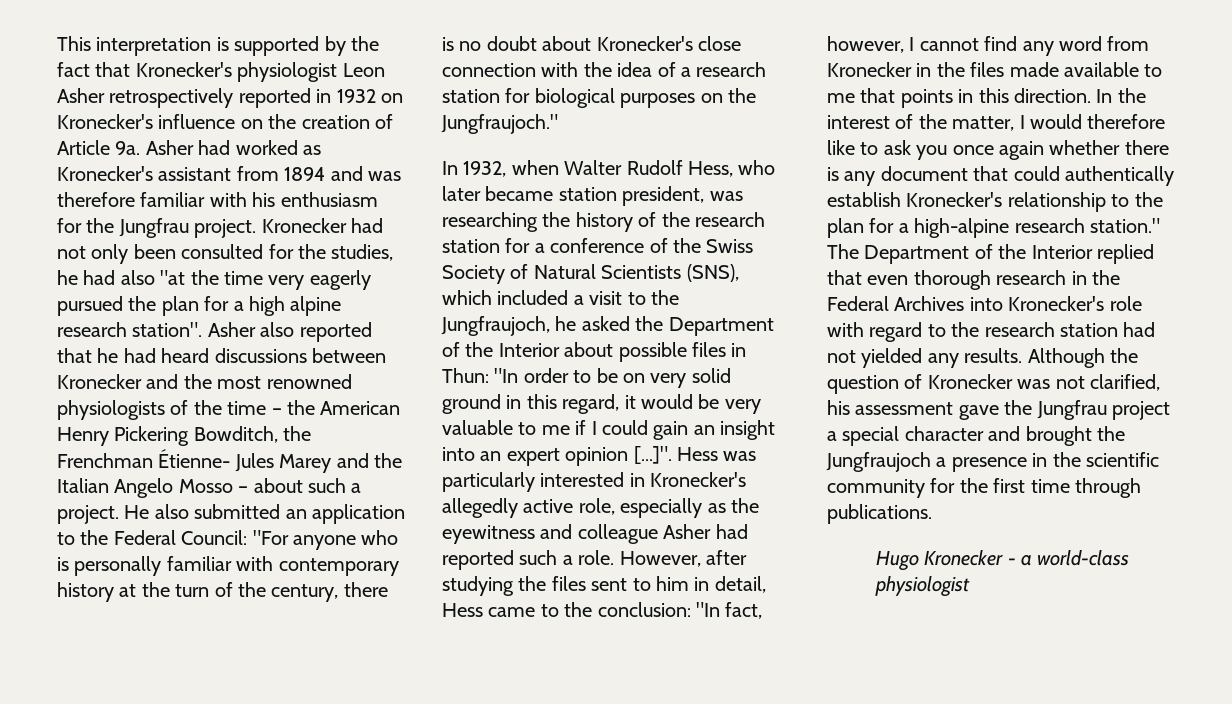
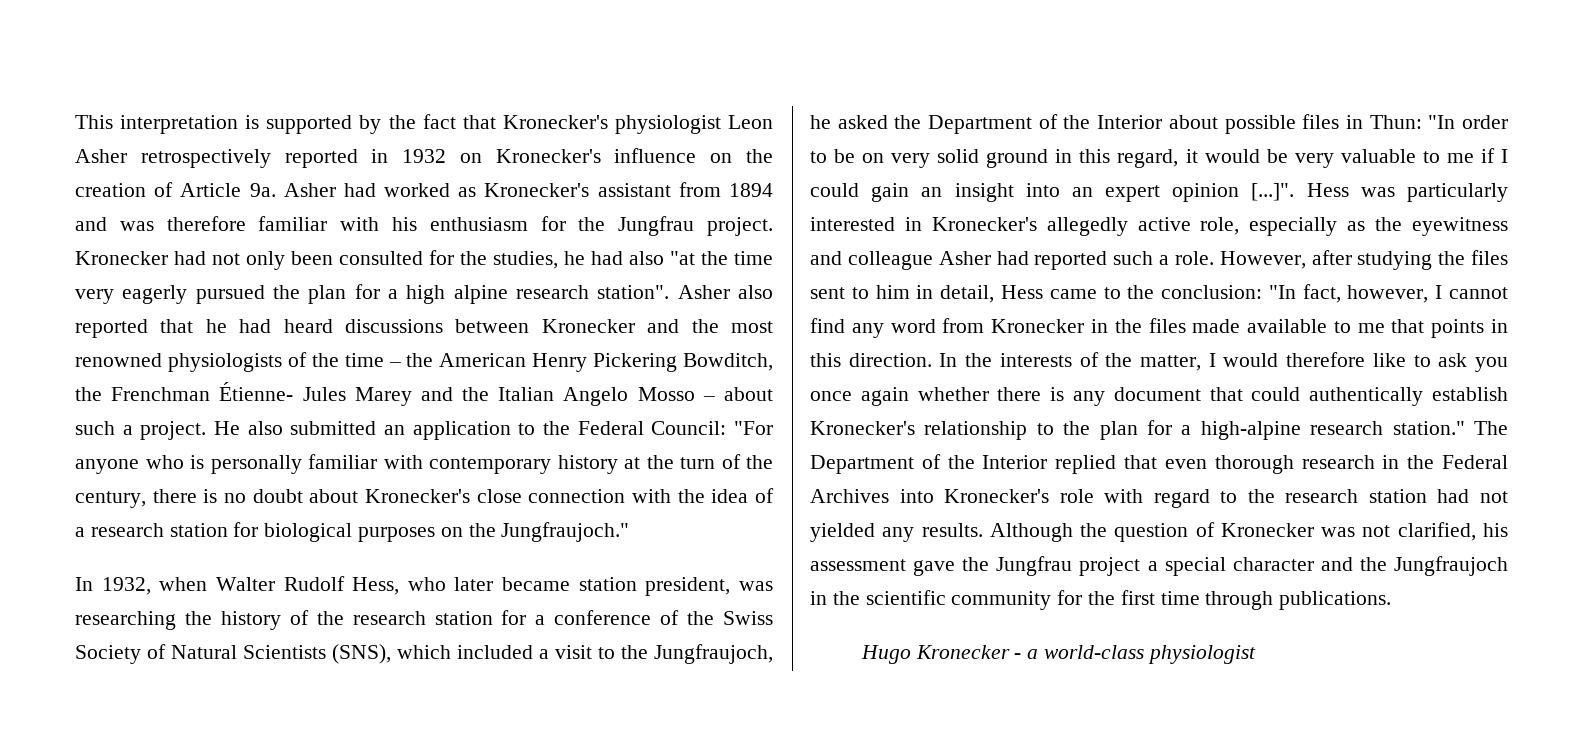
[827,115,890,129] interest -> [999,353,1072,367] interests
[1025,426,1092,446] brought -> (1353, 564) none
[936,457,1027,472] a presence -> (1508, 566) none

